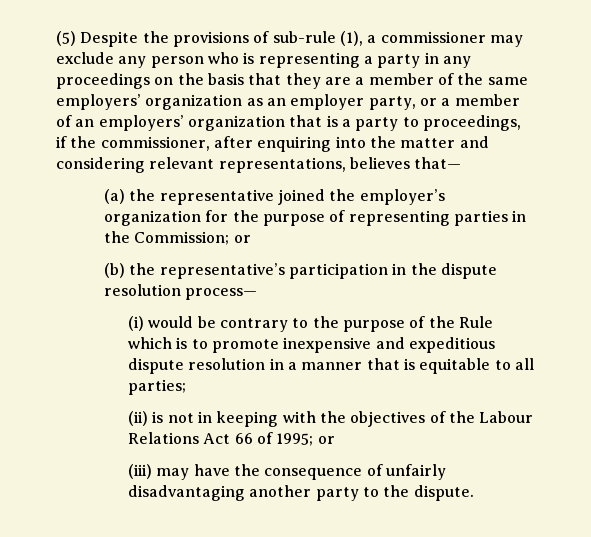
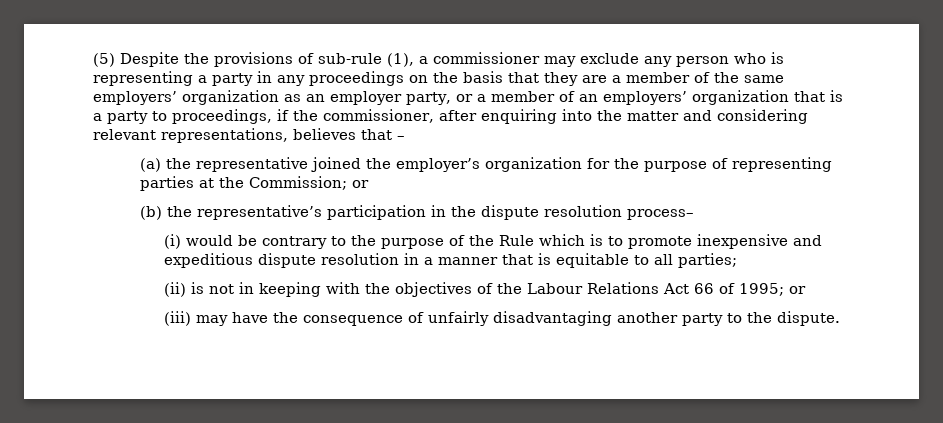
[414,157,462,169] that— -> [361,129,405,140] that –
[512,210,527,222] in -> [199,178,215,188] at
[185,288,258,300] process— -> [627,209,695,220] process–

